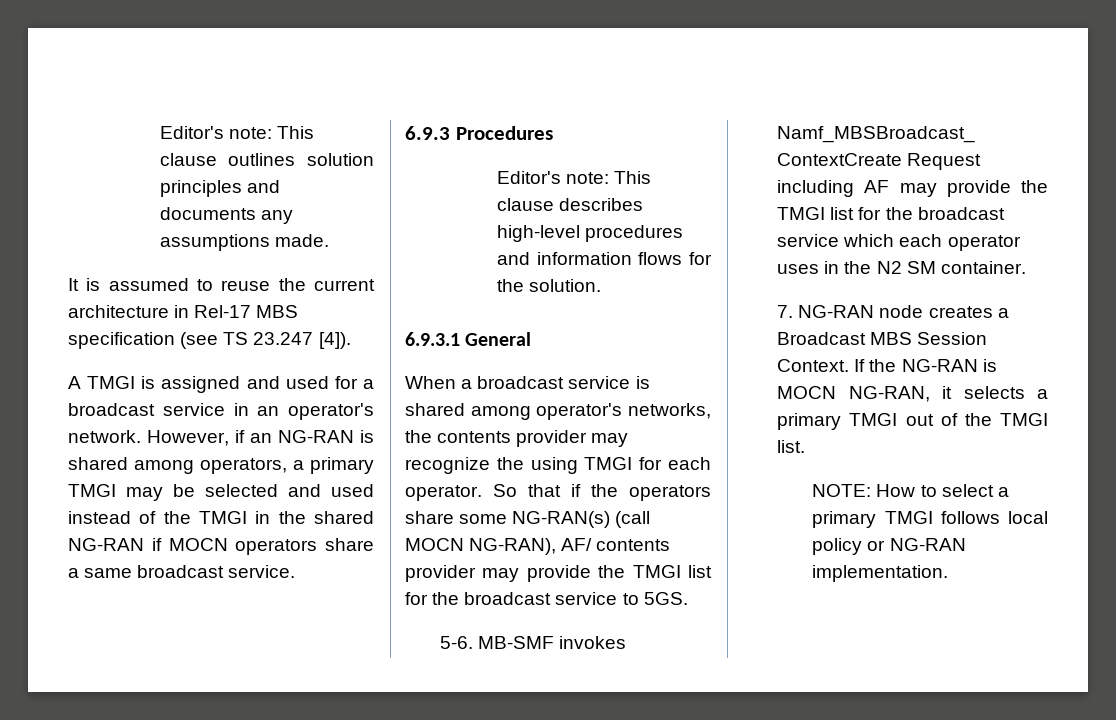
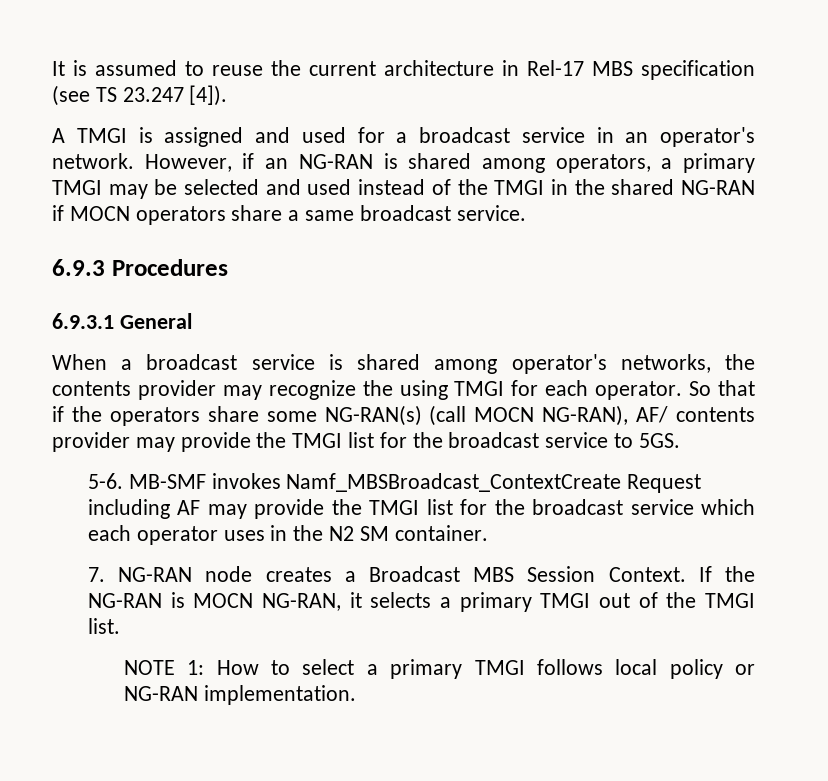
[159,126,315,139] [159,153,374,166] [159,180,280,197] [159,207,293,224] [159,234,329,251] Editor's note: This clause outlines solution principles and documents any assumptions made. // -> (52, 68) none
[496,171,652,184] [496,198,643,211] [496,225,683,242] [496,252,712,265] [496,279,601,292] // Editor's note: This clause describes high-level procedures and information flows for the solution. -> (228, 267) none
[812,484,872,497] NOTE: -> [124,660,205,675] NOTE 1:

